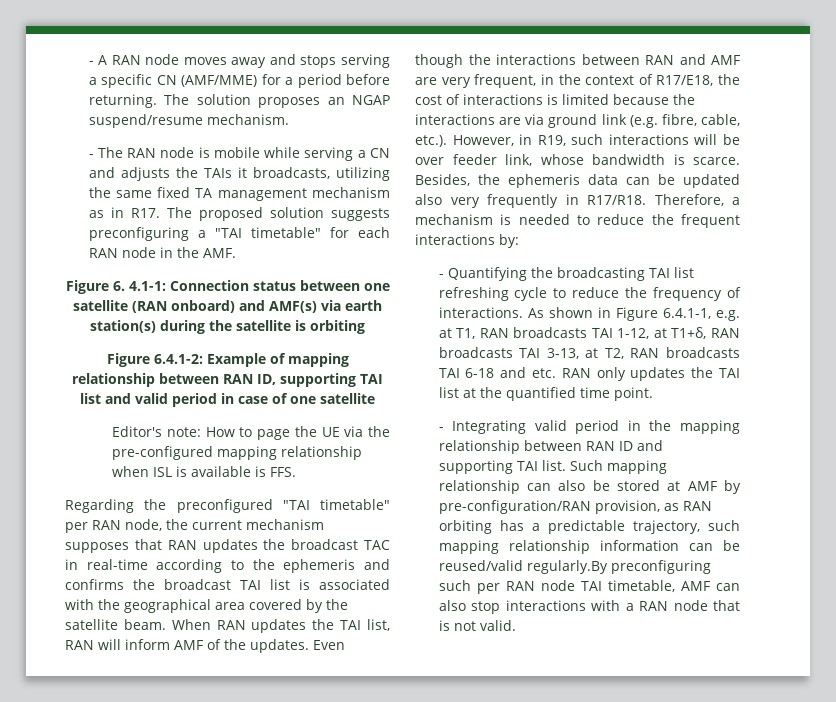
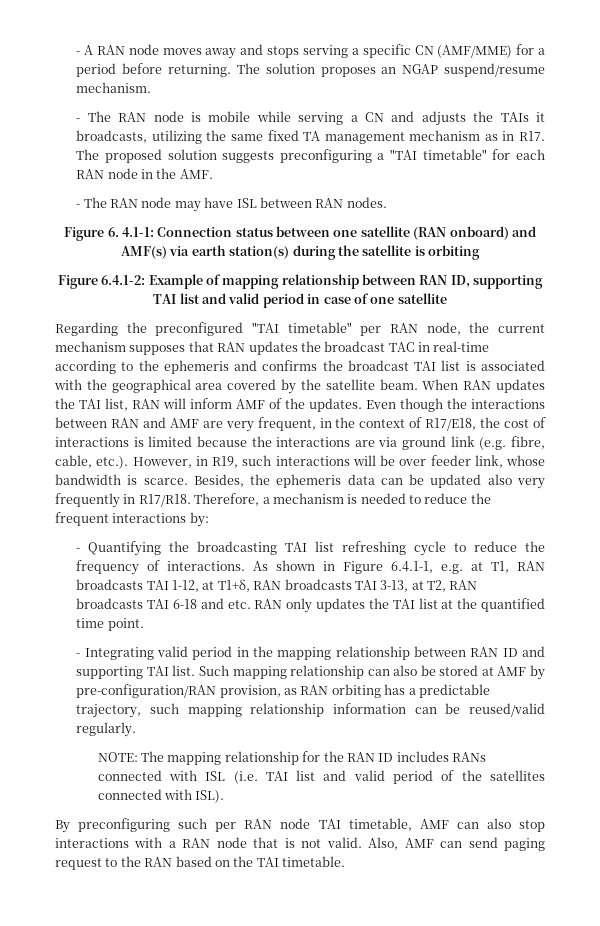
(236, 253) none -> [76,197,387,212] // - The RAN node may have ISL between RAN nodes.
[112,426,391,440] [112,446,363,460] [112,466,297,477] // Editor's note: How to page the UE via the pre-configured mapping relationship when ISL is available is FFS. -> (447, 298) none
[526,560,608,574] regularly.By -> [76,722,137,737] [97,751,487,765] [97,770,545,784] [97,789,225,803] [55,820,70,833] regularly. // NOTE: The mapping relationship for the RAN ID includes RANs connected with ISL (i.e. TAI list and valid period of the satellites connected with ISL). // By
(516, 625) none -> [368,837,545,851] [55,856,345,870] Also, AMF can send paging request to the RAN based on the TAI timetable.

